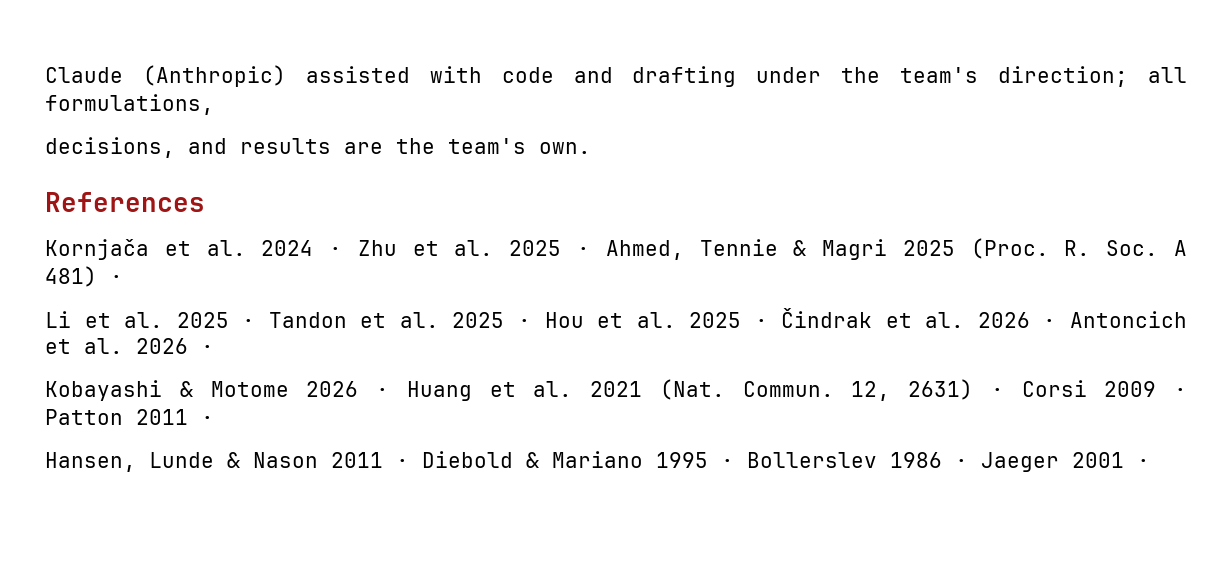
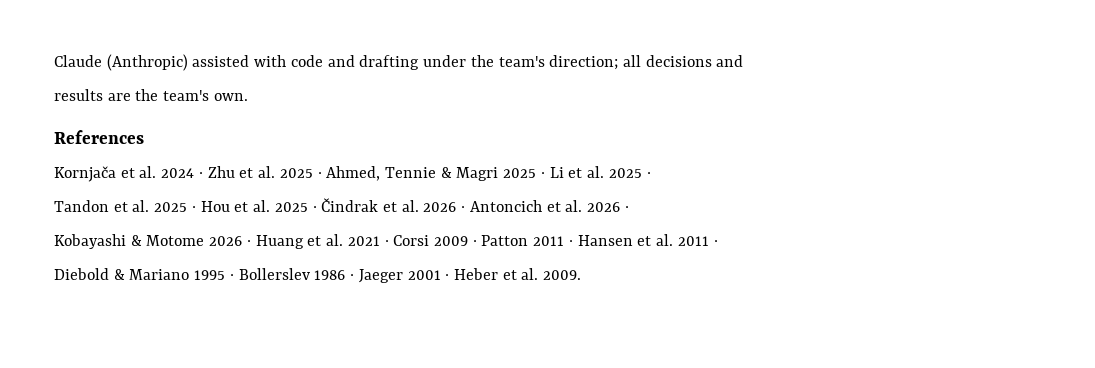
[45,94,214,115] [45,137,227,158] formulations, // decisions, and -> [645,55,744,67] decisions and //
[970,238,1188,259] [45,266,123,287] (Proc. R. Soc. A 481) · // -> [540,172,545,178] ·
(256, 323) none -> (651, 175) //
[659,379,973,401] (Nat. Commun. 12, 2631) -> (380, 241) none
[45,452,409,472] // Hansen, Lunde & Nason 2011 · -> [577,234,718,246] Hansen et al. 2011 · //
(1150, 463) none -> [453,268,582,280] Heber et al. 2009.

